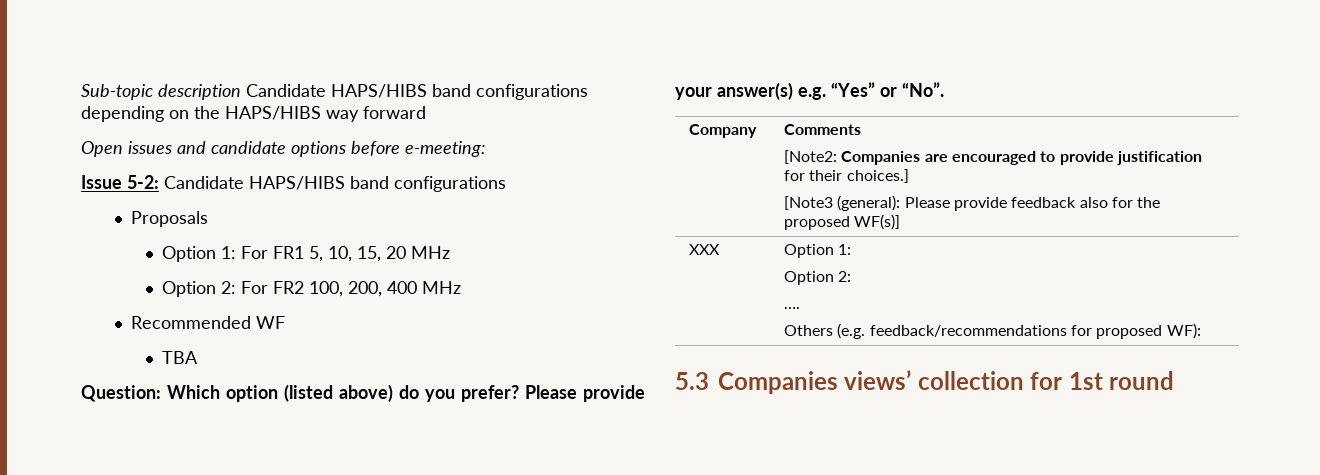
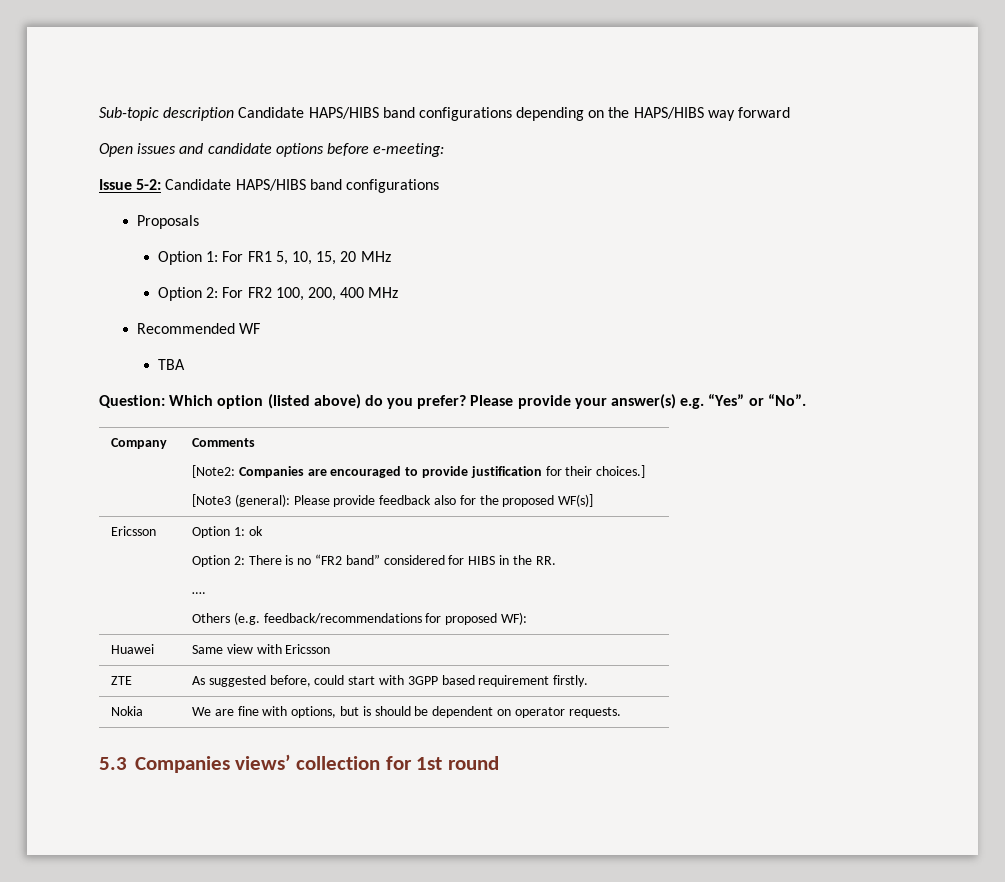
[688,244,720,255] [783,244,852,258] [783,271,852,285] XXX | Option 1: // Option 2: -> [111,526,157,536] [192,526,263,538] [192,554,556,567] Ericsson | Option 1: ok // Option 2: There is no “FR2 band” considered for HIBS in the RR.
(1201, 331) none -> [111,644,155,654] [192,644,331,654] [111,676,133,685] [192,675,589,687] [111,706,144,716] [192,706,621,718] // Huawei | Same view with Ericsson // ZTE | As suggested before, could start with 3GPP based requirement firstly. // Nokia | We are fine with options, but is should be dependent on operator requests.

